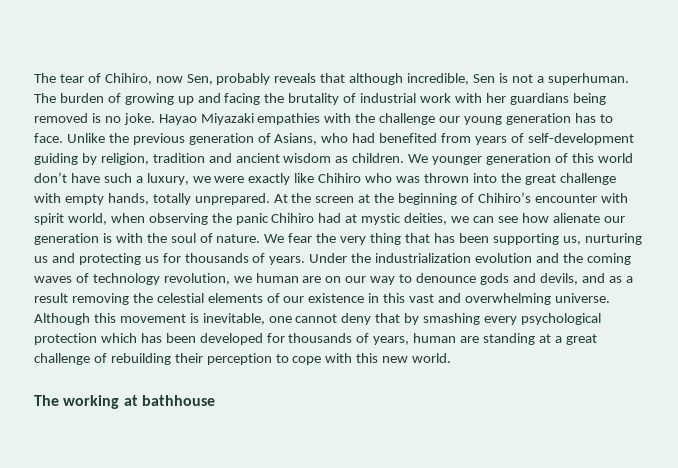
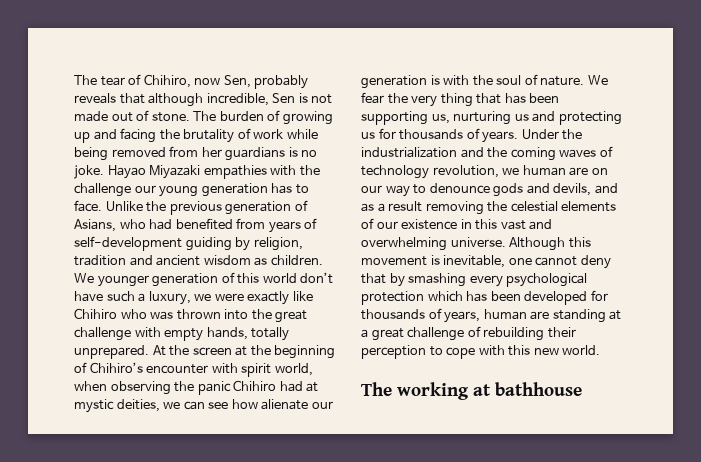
[536,73,629,85] a superhuman. -> [74,110,190,122] made out of stone.
[360,93,606,105] [34,113,88,123] industrial work with her guardians being removed -> [253,129,318,139] [74,146,286,161] work while being removed from her guardians
[475,253,533,263] evolution -> (457, 152) none

